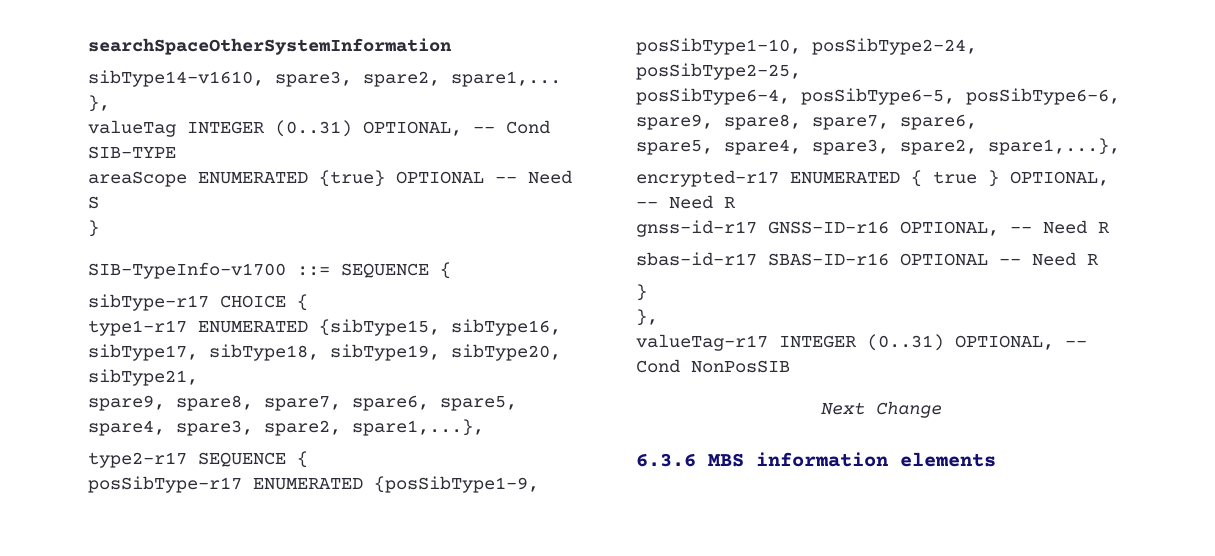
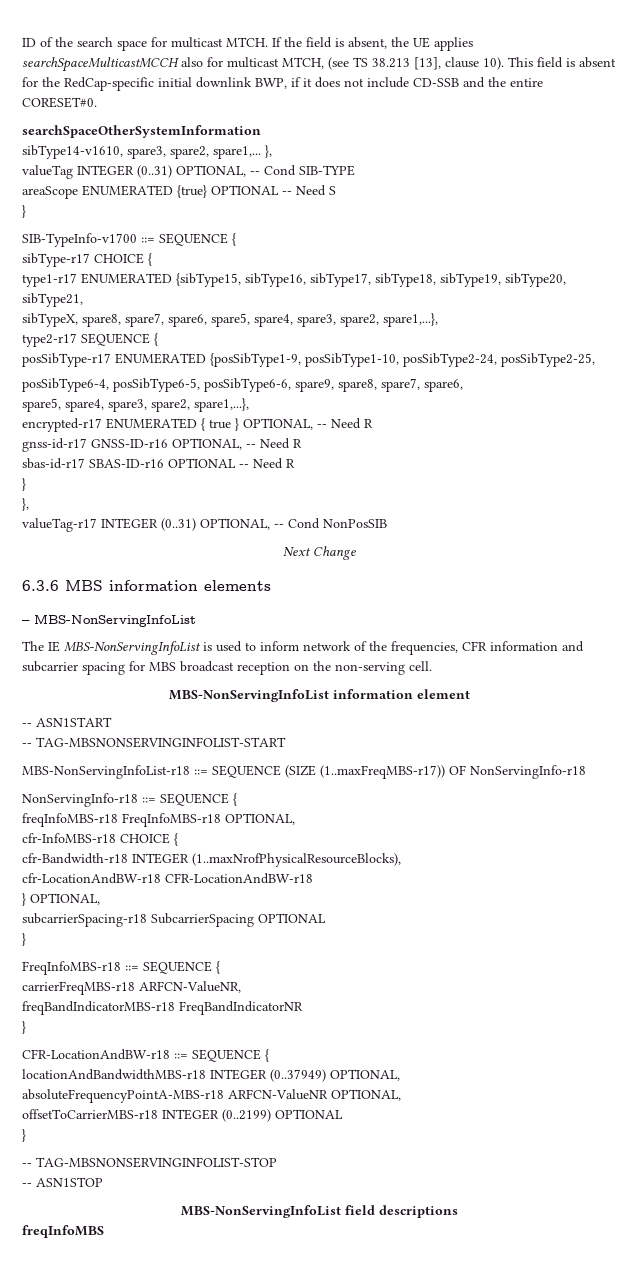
(88, 46) none -> [22,37,473,51] [22,57,616,72] [22,77,543,91] [22,97,97,108] ID of the search space for multicast MTCH. If the field is absent, the UE applies searchSpaceMulticastMCCH also for multicast MTCH, (see TS 38.213 [13], clause 10). This field is absent for the RedCap-specific initial downlink BWP, if it does not include CD-SSB and the entire CORESET#0. //
[88,395,165,411] spare9, -> [22,313,78,327] sibTypeX,
(996, 459) none -> [22,614,196,627] [22,641,584,655] [22,661,432,675] [169,689,470,702] [22,717,112,727] [22,737,286,748] [22,765,586,779] [22,793,237,807] [22,813,295,827] [22,833,178,846] [22,853,401,867] [22,873,313,884] [22,893,100,906] [22,913,326,927] [22,933,26,946] [22,961,220,975] [22,981,241,995] [22,1001,303,1015] [22,1021,26,1034] [22,1049,269,1062] [22,1069,400,1082] [22,1089,401,1103] [22,1109,343,1122] [22,1129,26,1142] [22,1157,277,1168] [22,1177,103,1187] [181,1205,458,1218] [22,1225,104,1238] // – MBS-NonServingInfoList // The IE MBS-NonServingInfoList is used to inform network of the frequencies, CFR information and subcarrier spacing for MBS broadcast reception on the non-serving cell. // MBS-NonServingInfoList information element // -- ASN1START // -- TAG-MBSNONSERVINGINFOLIST-START // MBS-NonServingInfoList-r18 ::= SEQUENCE (SIZE (1..maxFreqMBS-r17)) OF NonServingInfo-r18 // NonServingInfo-r18 ::= SEQUENCE { // freqInfoMBS-r18 FreqInfoMBS-r18 OPTIONAL, // cfr-InfoMBS-r18 CHOICE { // cfr-Bandwidth-r18 INTEGER (1..maxNrofPhysicalResourceBlocks), // cfr-LocationAndBW-r18 CFR-LocationAndBW-r18 // } OPTIONAL, // subcarrierSpacing-r18 SubcarrierSpacing OPTIONAL // } // FreqInfoMBS-r18 ::= SEQUENCE { // carrierFreqMBS-r18 ARFCN-ValueNR, // freqBandIndicatorMBS-r18 FreqBandIndicatorNR // } // CFR-LocationAndBW-r18 ::= SEQUENCE { // locationAndBandwidthMBS-r18 INTEGER (0..37949) OPTIONAL, // absoluteFrequencyPointA-MBS-r18 ARFCN-ValueNR OPTIONAL, // offsetToCarrierMBS-r18 INTEGER (0..2199) OPTIONAL // } // -- TAG-MBSNONSERVINGINFOLIST-STOP // -- ASN1STOP // MBS-NonServingInfoList field descriptions // freqInfoMBS

